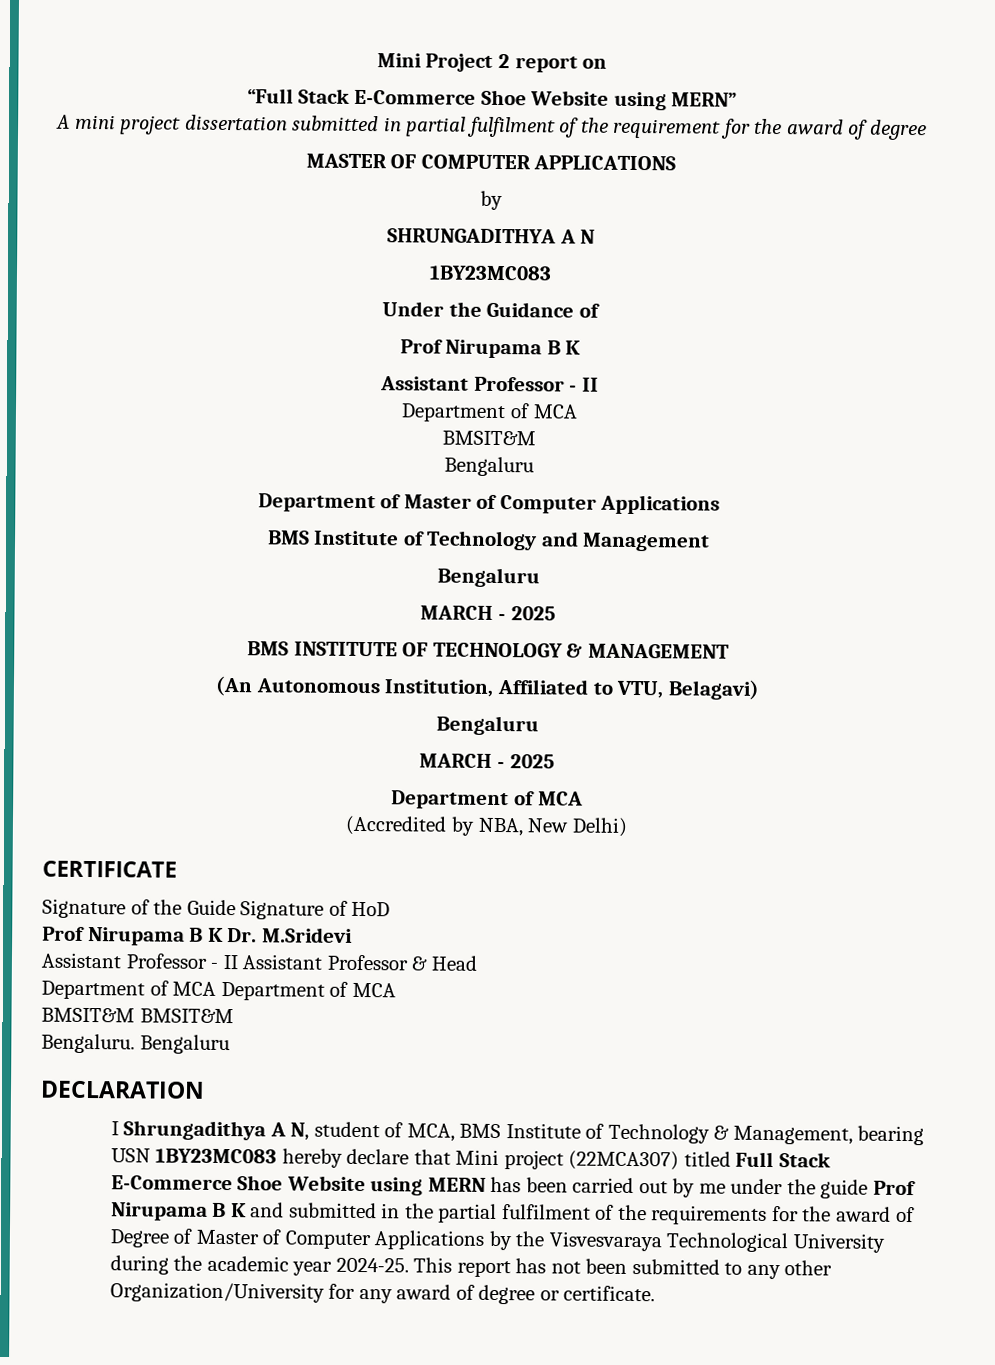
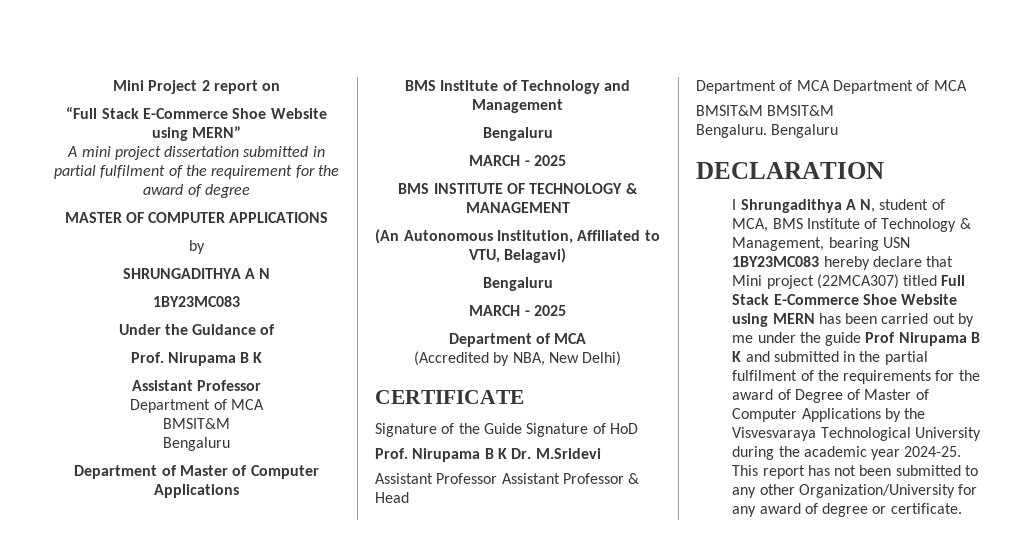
[399,339,443,354] Prof -> [130,352,164,363] Prof.
[569,377,599,392] - II -> (262, 385) none
[42,926,85,941] Prof -> [375,448,408,459] Prof.
[210,954,238,970] - II -> (498, 478) none

